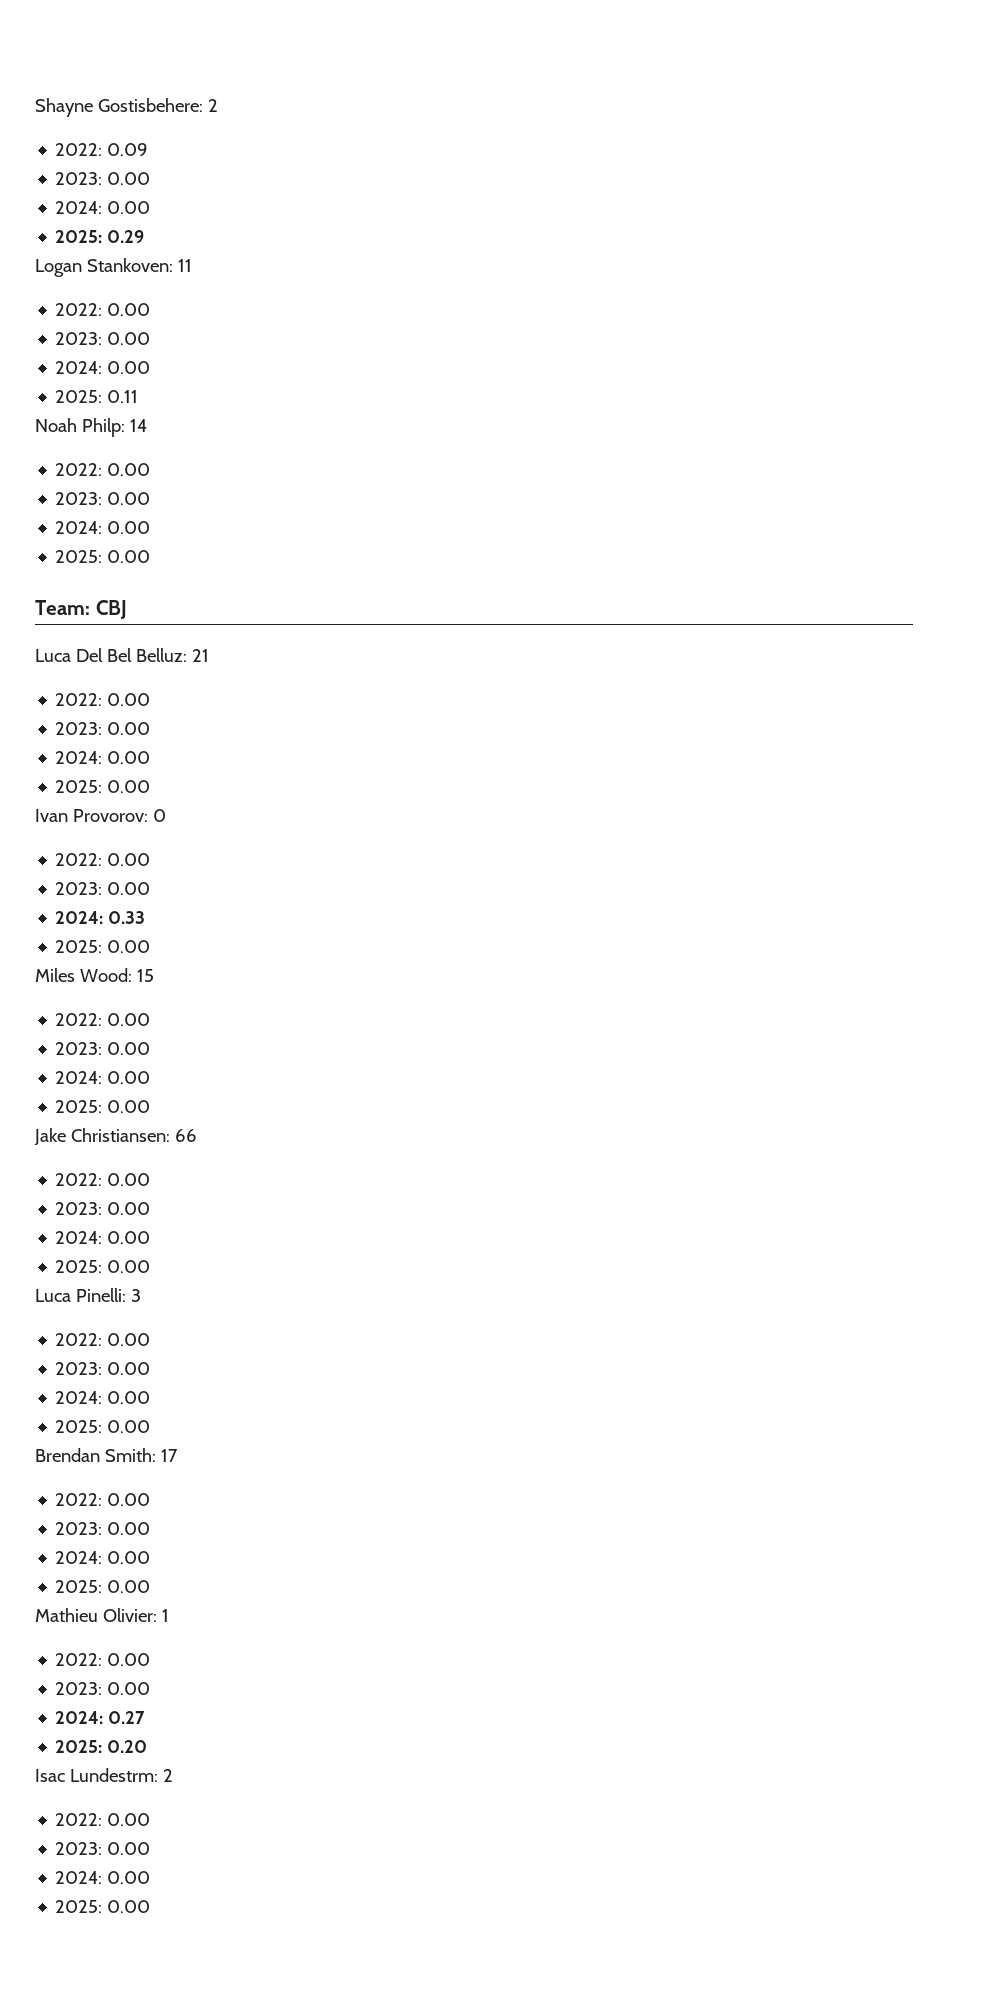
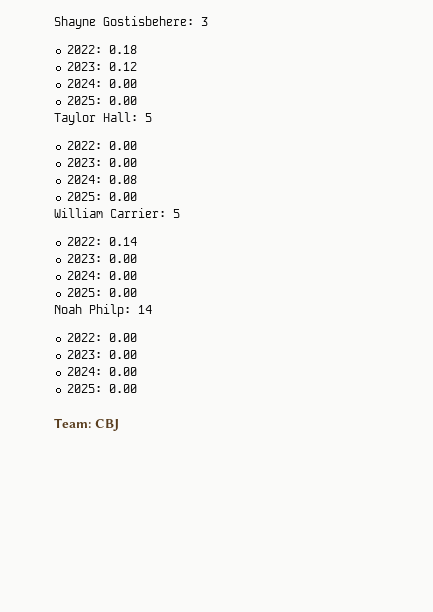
[207,99,218,112] [55,143,149,156] [55,172,151,185] [55,201,151,214] [55,230,145,243] [35,258,192,277] [55,303,151,316] [55,332,151,345] [55,361,151,374] [55,390,139,403] 2 // 2022: 0.09 // 2023: 0.00 // 2024: 0.00 // 2025: 0.29 // Logan Stankoven: 11 // 2022: 0.00 // 2023: 0.00 // 2024: 0.00 // 2025: 0.11 -> [201,17,208,26] [66,45,137,54] [66,62,137,71] [66,79,137,88] [66,96,137,105] [54,112,152,125] [66,141,137,150] [66,158,137,167] [66,175,137,184] [66,192,137,201] [54,208,180,218] [66,237,137,246] [66,254,137,263] [66,271,137,280] [66,288,137,297] 3 // 2022: 0.18 // 2023: 0.12 // 2024: 0.00 // 2025: 0.00 // Taylor Hall: 5 // 2022: 0.00 // 2023: 0.00 // 2024: 0.08 // 2025: 0.00 // William Carrier: 5 // 2022: 0.14 // 2023: 0.00 // 2024: 0.00 // 2025: 0.00
[35,648,209,662] [55,693,151,706] [55,722,151,735] [55,751,151,764] [55,780,151,793] [35,809,166,822] [55,853,151,866] [55,882,151,895] [55,911,146,924] [55,940,151,953] [35,968,154,982] [55,1013,151,1026] [55,1042,151,1055] [55,1071,151,1084] [55,1100,151,1113] [34,1128,197,1146] [55,1173,151,1186] [55,1202,151,1215] [55,1231,151,1244] [55,1260,151,1273] [35,1288,141,1302] [55,1333,151,1346] [55,1362,151,1375] [55,1391,151,1404] [55,1420,151,1433] [35,1448,178,1462] [55,1493,151,1506] [55,1522,151,1535] [55,1551,151,1564] [55,1580,151,1593] [35,1608,169,1622] [55,1653,151,1666] [55,1682,151,1695] [55,1711,146,1724] [55,1740,148,1753] [35,1768,173,1782] [55,1813,151,1826] [55,1842,151,1855] [55,1871,151,1884] [55,1900,151,1913] // Luca Del Bel Belluz: 21 // 2022: 0.00 // 2023: 0.00 // 2024: 0.00 // 2025: 0.00 // Ivan Provorov: 0 // 2022: 0.00 // 2023: 0.00 // 2024: 0.33 // 2025: 0.00 // Miles Wood: 15 // 2022: 0.00 // 2023: 0.00 // 2024: 0.00 // 2025: 0.00 // Jake Christiansen: 66 // 2022: 0.00 // 2023: 0.00 // 2024: 0.00 // 2025: 0.00 // Luca Pinelli: 3 // 2022: 0.00 // 2023: 0.00 // 2024: 0.00 // 2025: 0.00 // Brendan Smith: 17 // 2022: 0.00 // 2023: 0.00 // 2024: 0.00 // 2025: 0.00 // Mathieu Olivier: 1 // 2022: 0.00 // 2023: 0.00 // 2024: 0.27 // 2025: 0.20 // Isac Lundestrm: 2 // 2022: 0.00 // 2023: 0.00 // 2024: 0.00 // 2025: 0.00 -> (119, 425) none

